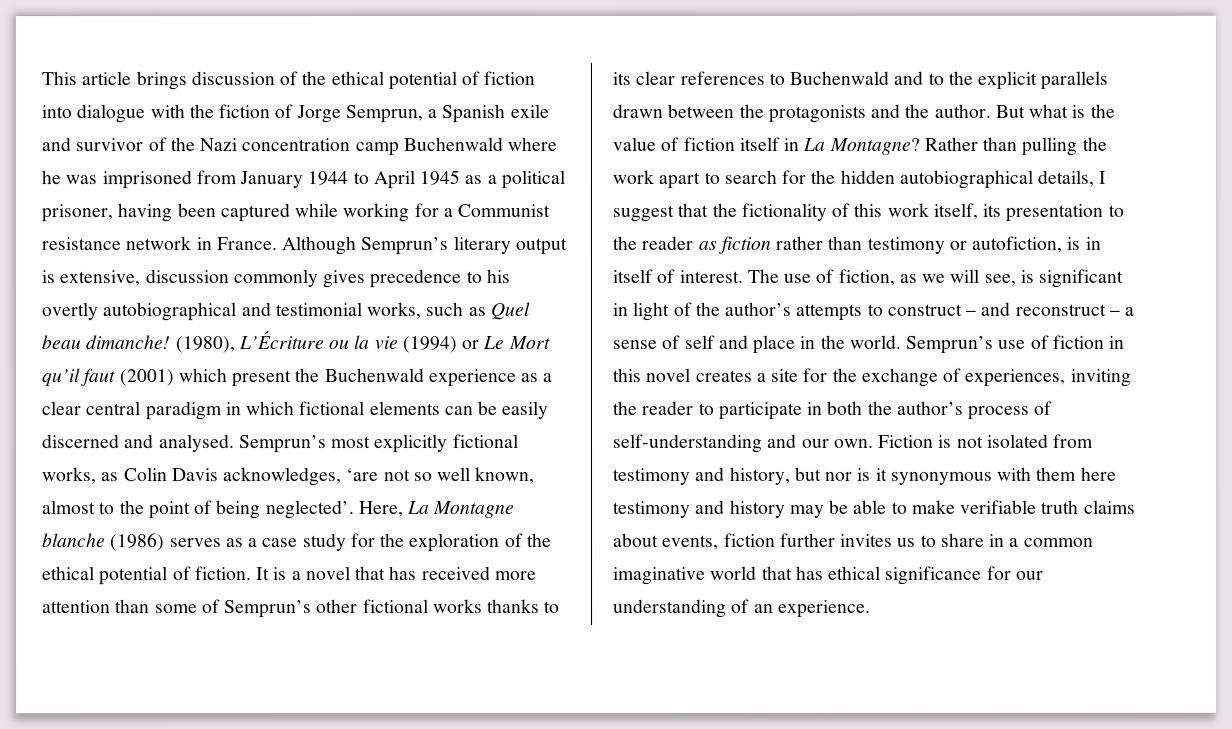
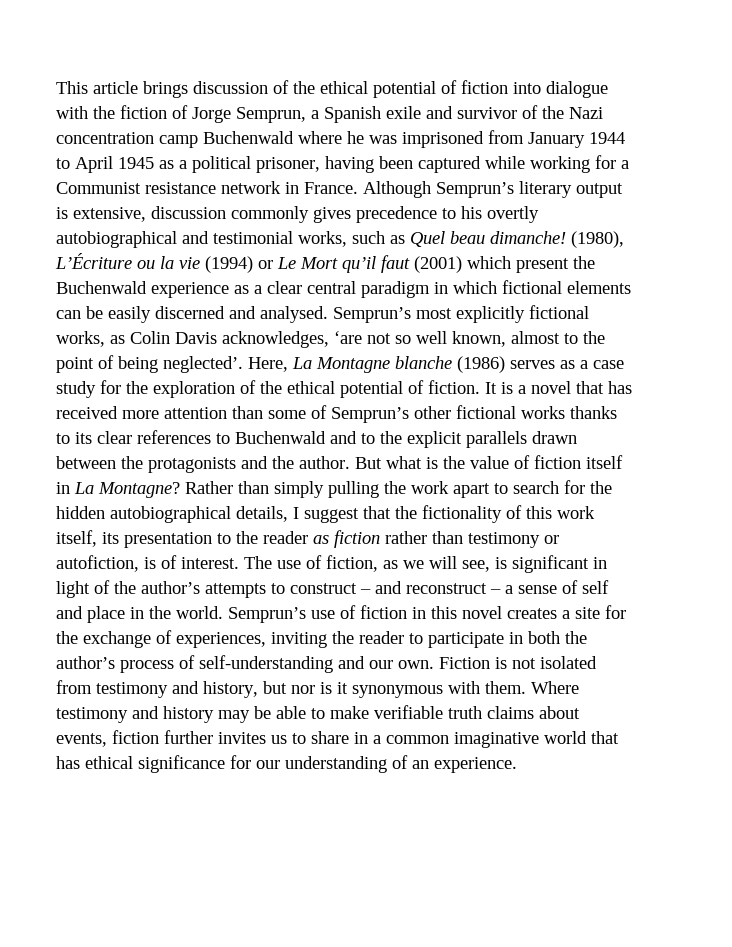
(1018, 143) none -> [274,481,324,498] simply
[1084,236,1101,250] [612,268,653,284] in itself -> (156, 563) none
[1036,466,1117,481] them here -> [485,681,579,694] them. Where

